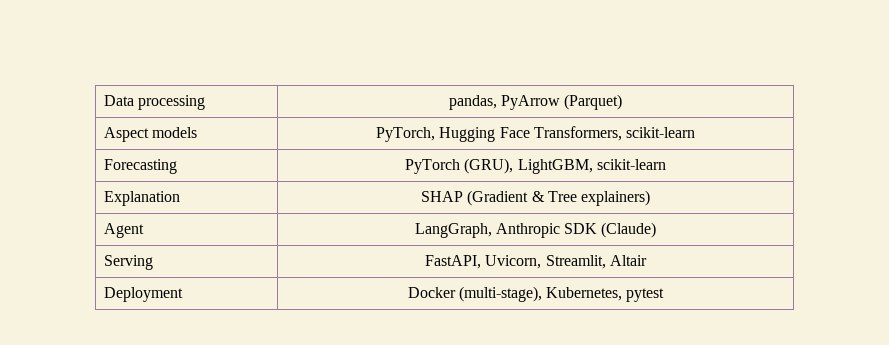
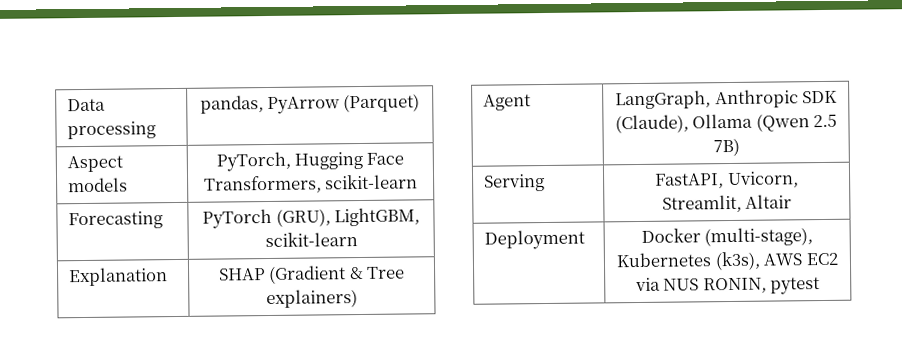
[601,222,657,238] (Claude) -> [614,113,838,134] [712,137,740,157] (Claude), Ollama (Qwen 2.5 7B)
[546,287,623,301] Kubernetes, -> [616,251,839,271] [634,277,767,294] Kubernetes (k3s), AWS EC2 via NUS RONIN,

